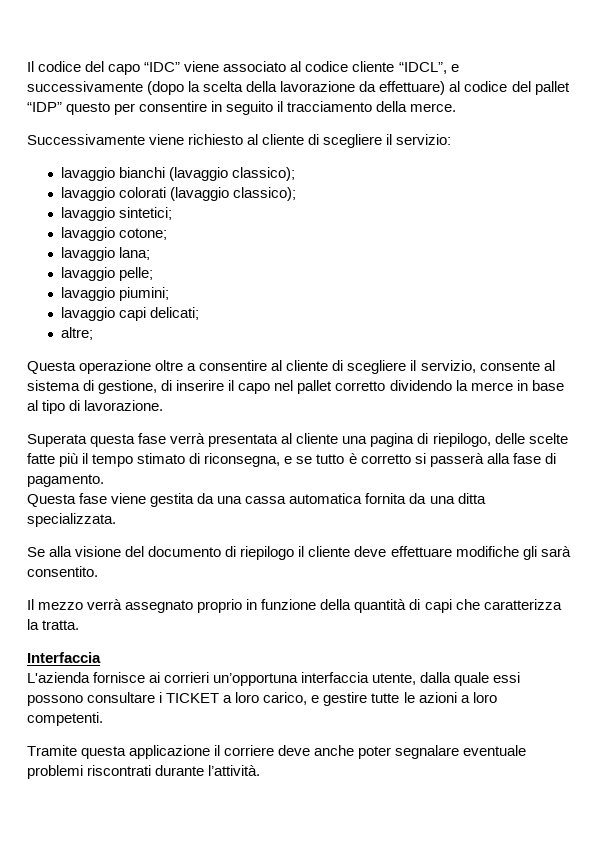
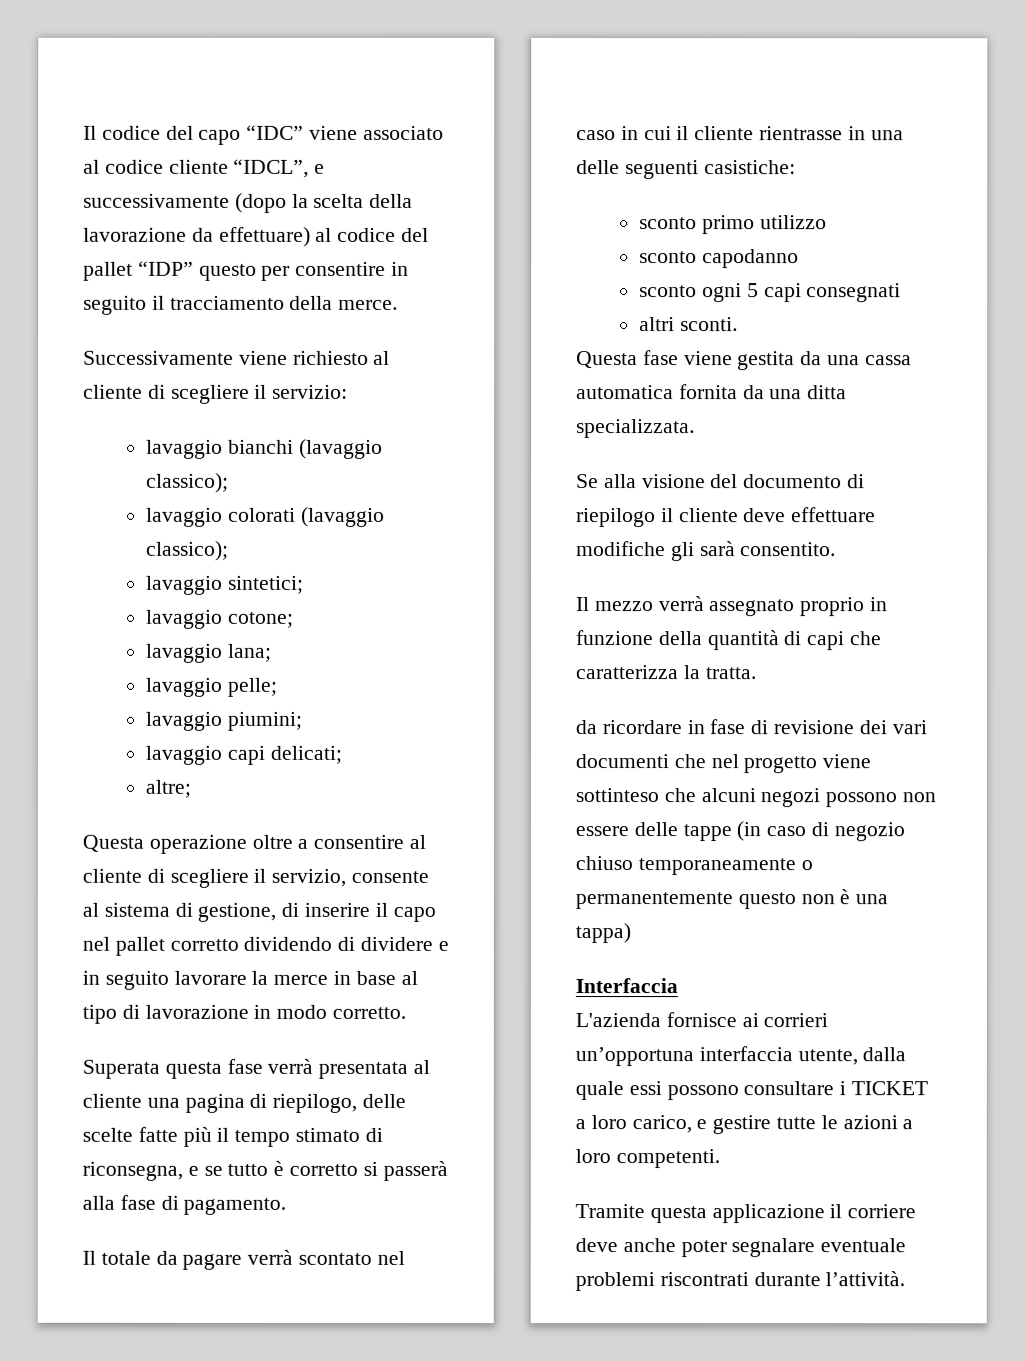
(452, 385) none -> [337,936,449,951] [82,970,247,990] di dividere e in seguito lavorare
[84,400,164,411] lavorazione. -> [144,1004,407,1019] lavorazione in modo corretto.
(104, 480) none -> [82,1249,405,1270] [576,126,904,141] [576,160,796,180] [639,215,827,235] [639,249,799,269] [639,283,902,303] [639,317,738,332] // Il totale da pagare verrà scontato nel caso in cui il cliente rientrasse in una delle seguenti casistiche: // sconto primo utilizzo // sconto capodanno // sconto ogni 5 capi consegnati // altri sconti.
(80, 625) none -> [575,719,927,735] [575,754,872,774] [575,788,937,808] [575,821,905,842] [575,856,813,876] [575,889,889,910] [575,923,631,944] // da ricordare in fase di revisione dei vari documenti che nel progetto viene sottinteso che alcuni negozi possono non essere delle tappe (in caso di negozio chiuso temporaneamente o permanentemente questo non è una tappa)

